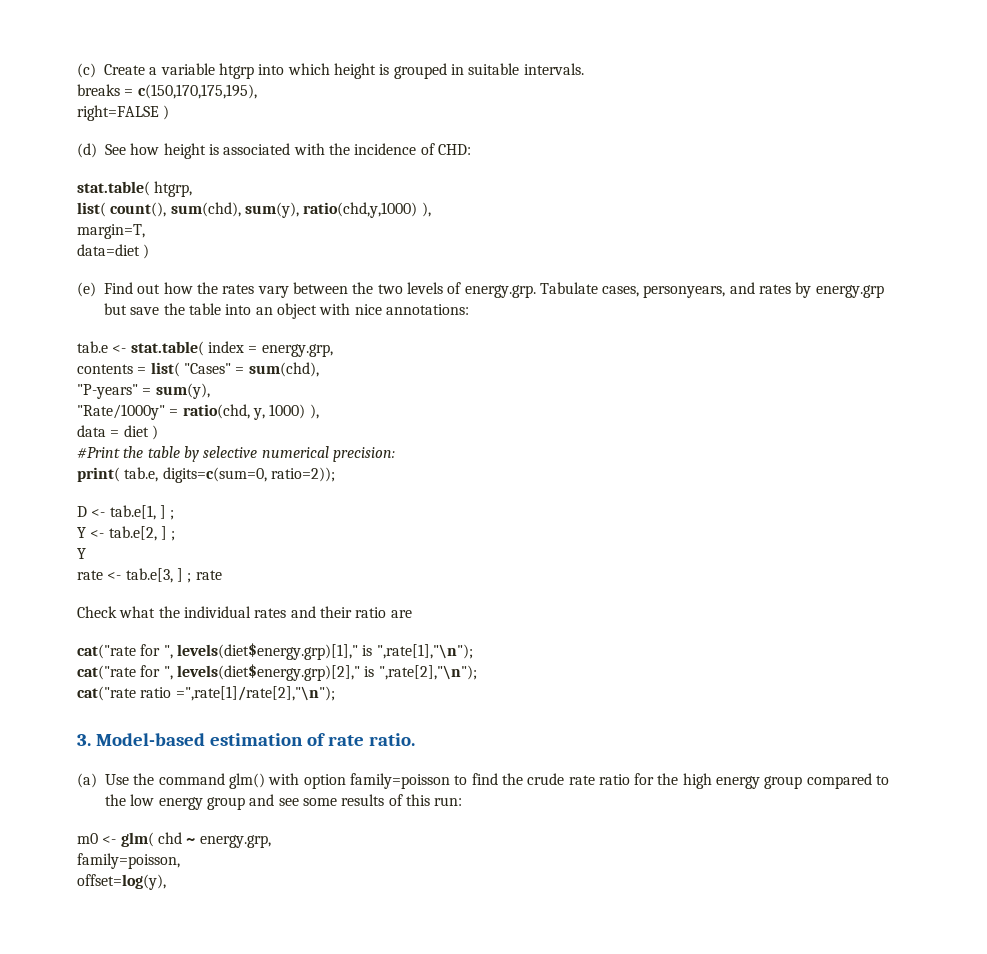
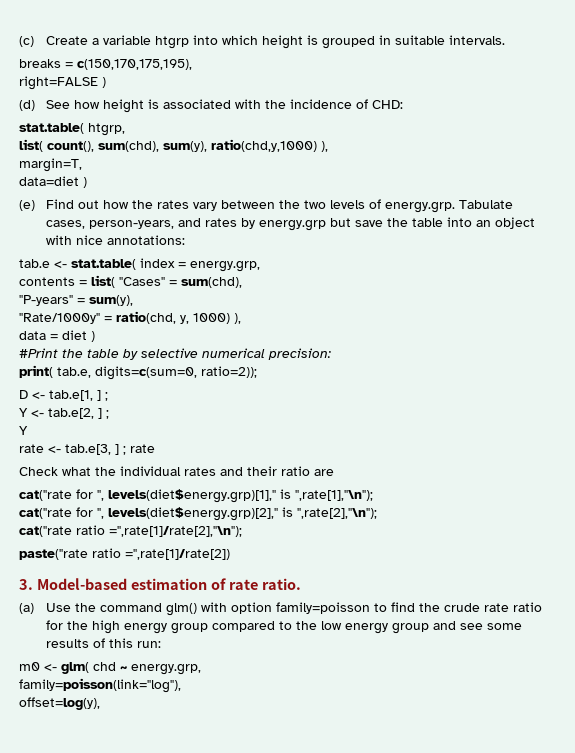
[643,285,726,298] personyears, -> [88,220,174,229] person-years,
(335, 693) none -> [19,548,230,560] // paste("rate ratio =",rate[1]/rate[2])
[77,853,180,869] family=poisson, -> [19,678,181,693] family=poisson(link="log"),

